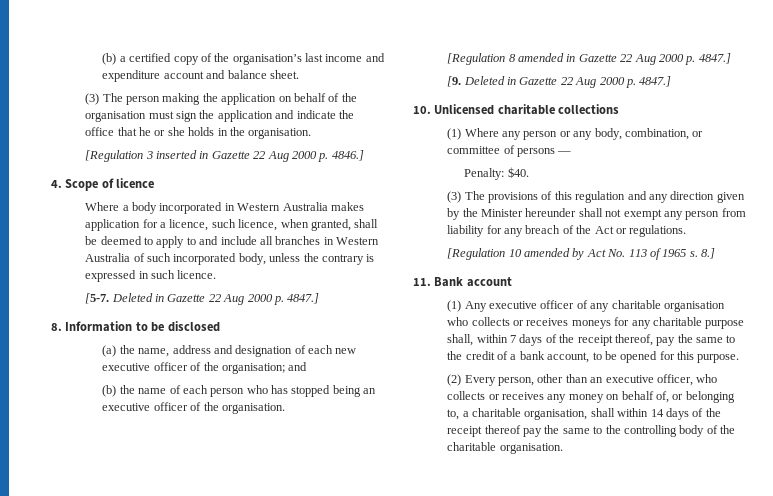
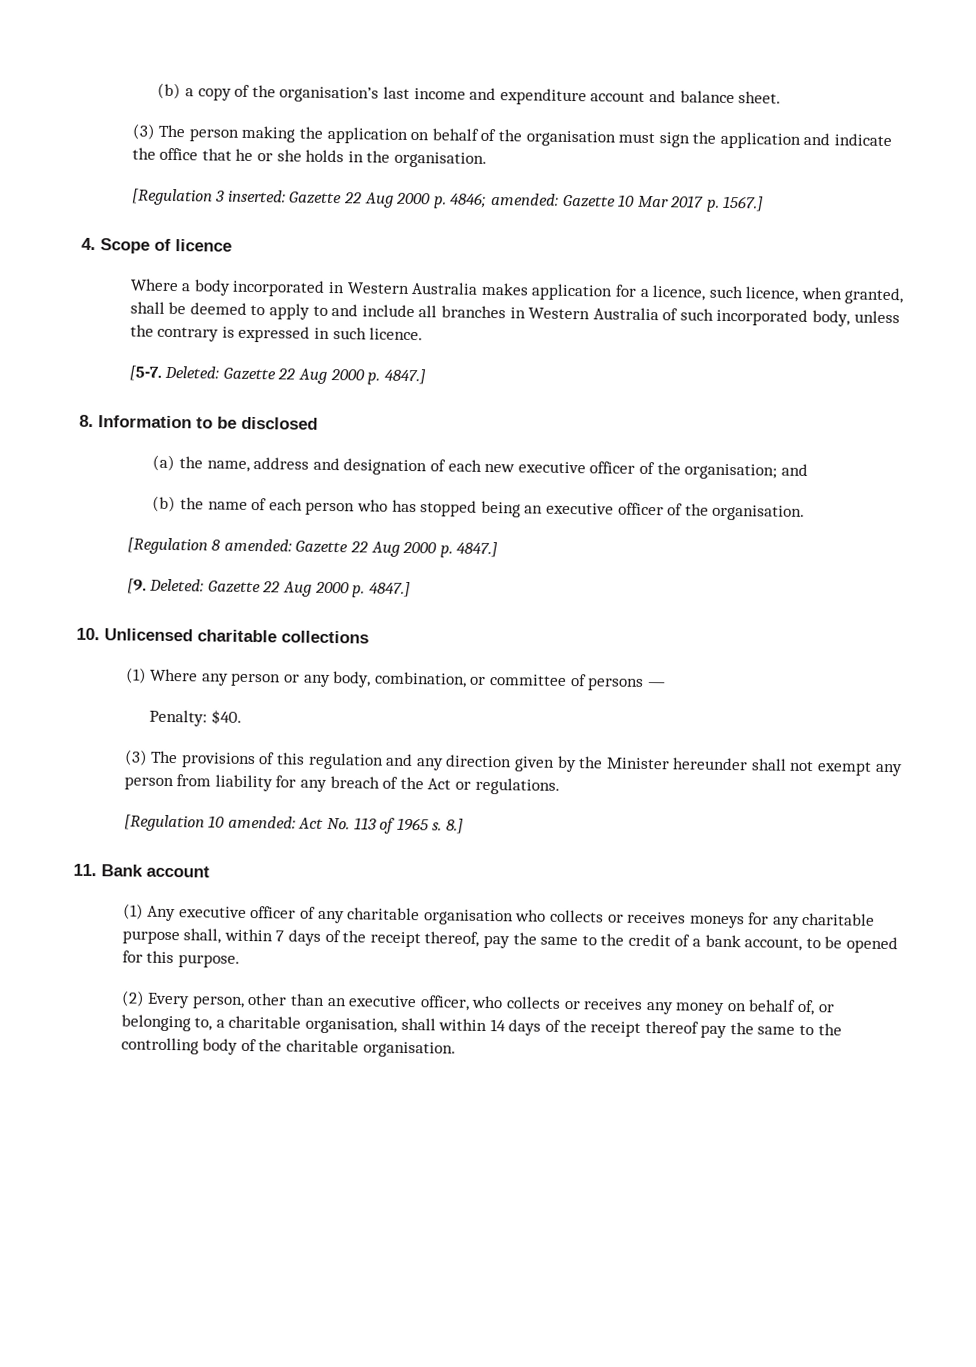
[129,53,172,62] certified -> (195, 92) none
[156,150,364,162] inserted in Gazette 22 Aug 2000 p. 4846.] -> [227,189,765,212] inserted: Gazette 22 Aug 2000 p. 4846; amended: Gazette 10 Mar 2017 p. 1567.]
[111,293,165,302] Deleted in -> [164,365,220,379] Deleted:
[518,53,576,62] amended in -> [223,538,292,552] amended:
[463,76,517,85] Deleted in -> [149,578,205,592] Deleted:
[524,248,585,260] amended by -> [227,815,296,829] amended:

